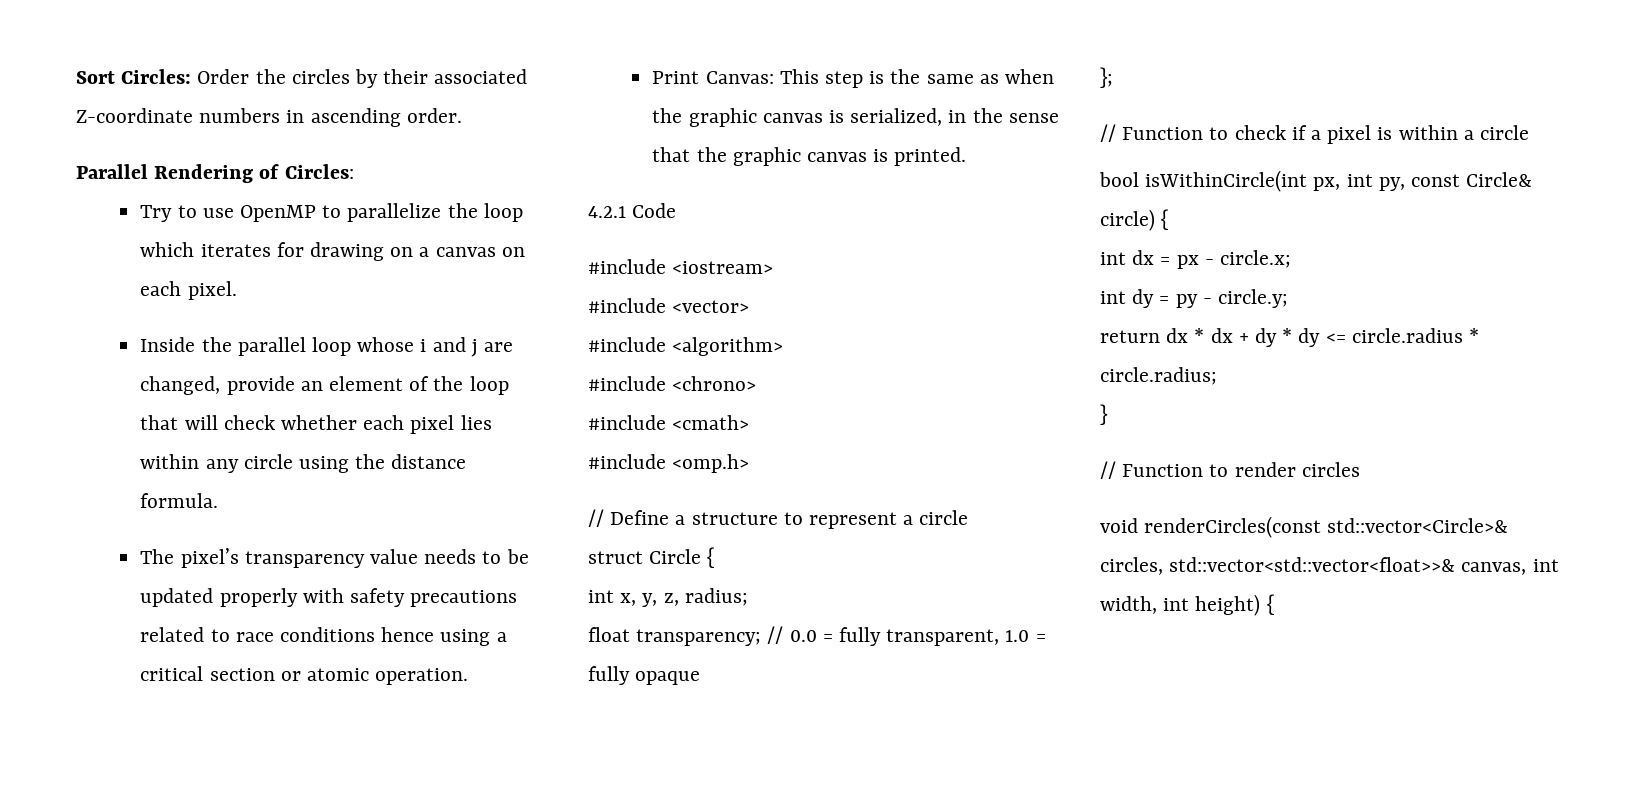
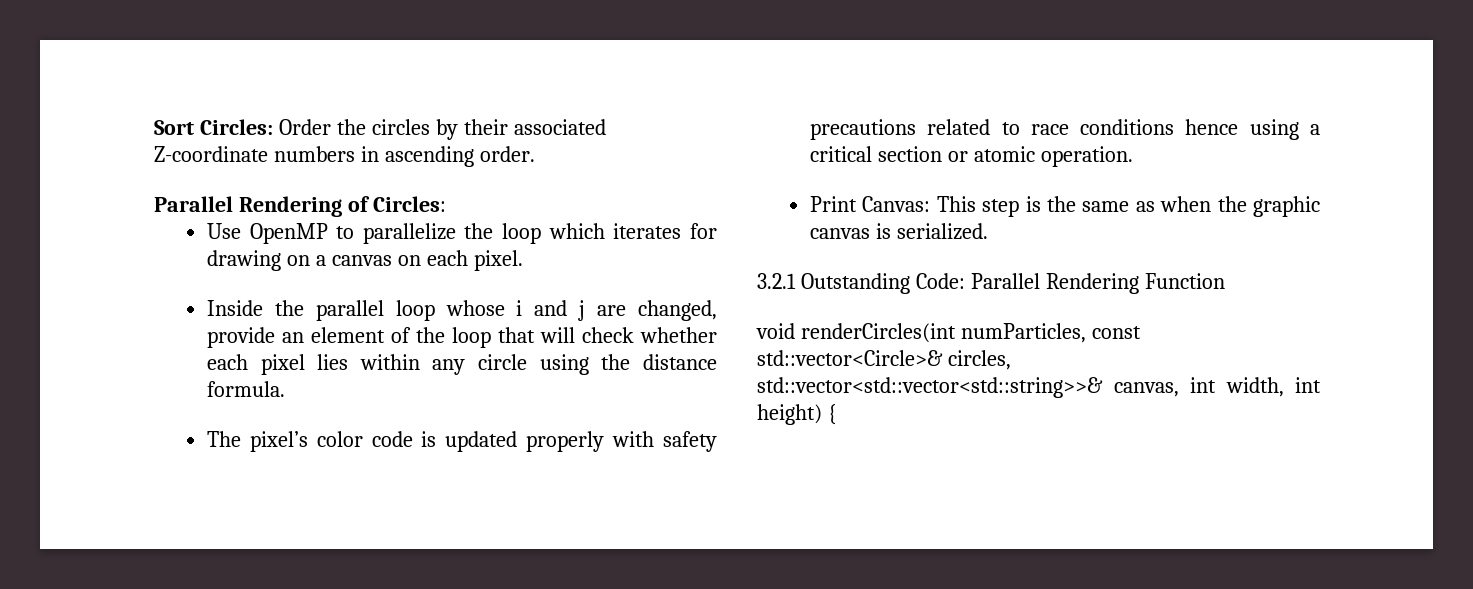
[140,205,234,222] Try to use -> [206,223,241,239] Use
[244,549,529,568] transparency value needs to be -> [316,431,437,447] color code is
[850,108,1059,126] [652,147,967,166] [588,203,677,218] [588,259,774,274] [588,298,750,313] [588,337,784,356] [588,376,757,391] [588,415,750,430] [588,454,750,473] [588,509,969,529] [588,547,716,568] [588,588,748,607] [588,626,1046,646] [588,666,701,685] [1100,67,1113,88] [1100,124,1530,144] [1099,170,1533,192] [1100,209,1170,231] [1100,250,1292,269] [1100,289,1289,308] [1100,328,1480,347] [1100,367,1217,385] [1100,404,1108,425] [1100,461,1360,479] [1100,516,1322,538] serialized, in the sense that the graphic canvas is printed. // 4.2.1 Code // #include <iostream> // #include <vector> // #include <algorithm> // #include <chrono> // #include <cmath> // #include <omp.h> // // Define a structure to represent a circle // struct Circle { // int x, y, z, radius; // float transparency; // 0.0 = fully transparent, 1.0 = fully opaque // }; // // Function to check if a pixel is within a circle // bool isWithinCircle(int px, int py, const Circle& circle) { // int dx = px - circle.x; // int dy = py - circle.y; // return dx * dx + dy * dy <= circle.radius * circle.radius; // } // // Function to render circles // void renderCircles(const -> [896,223,988,240] [757,273,1225,294] [756,323,1141,343] serialized. // 3.2.1 Outstanding Code: Parallel Rendering Function // void renderCircles(int numParticles, const
[1169,557,1456,572] std::vector<std::vector<float>>& -> [757,377,1103,398] std::vector<std::vector<std::string>>&

